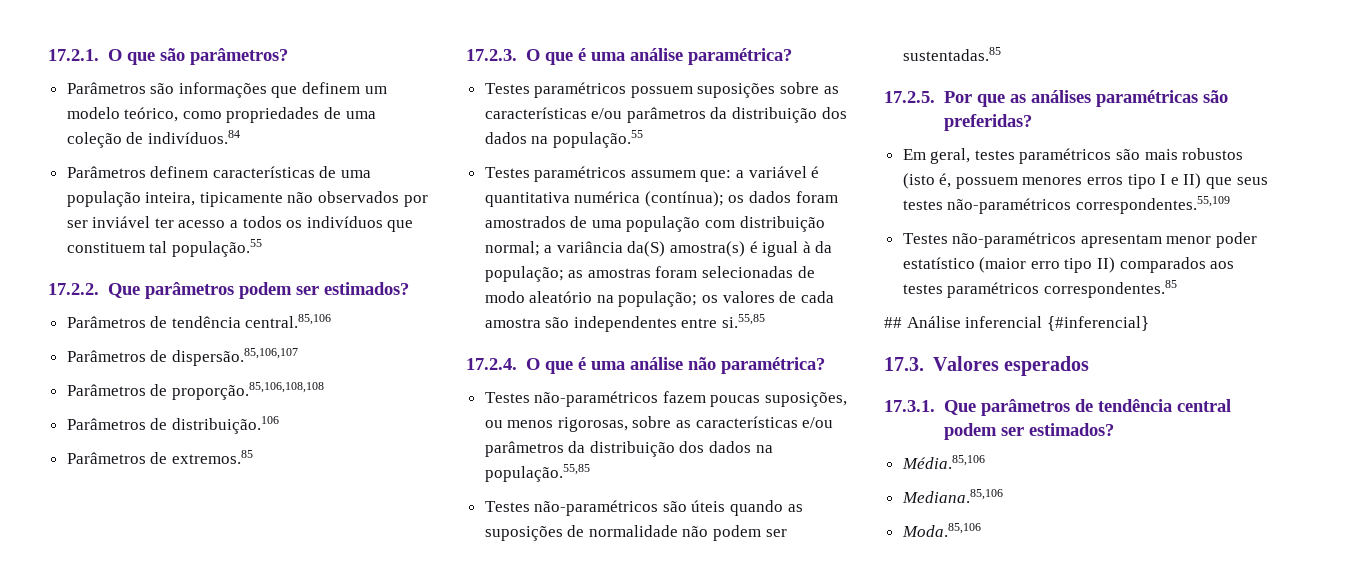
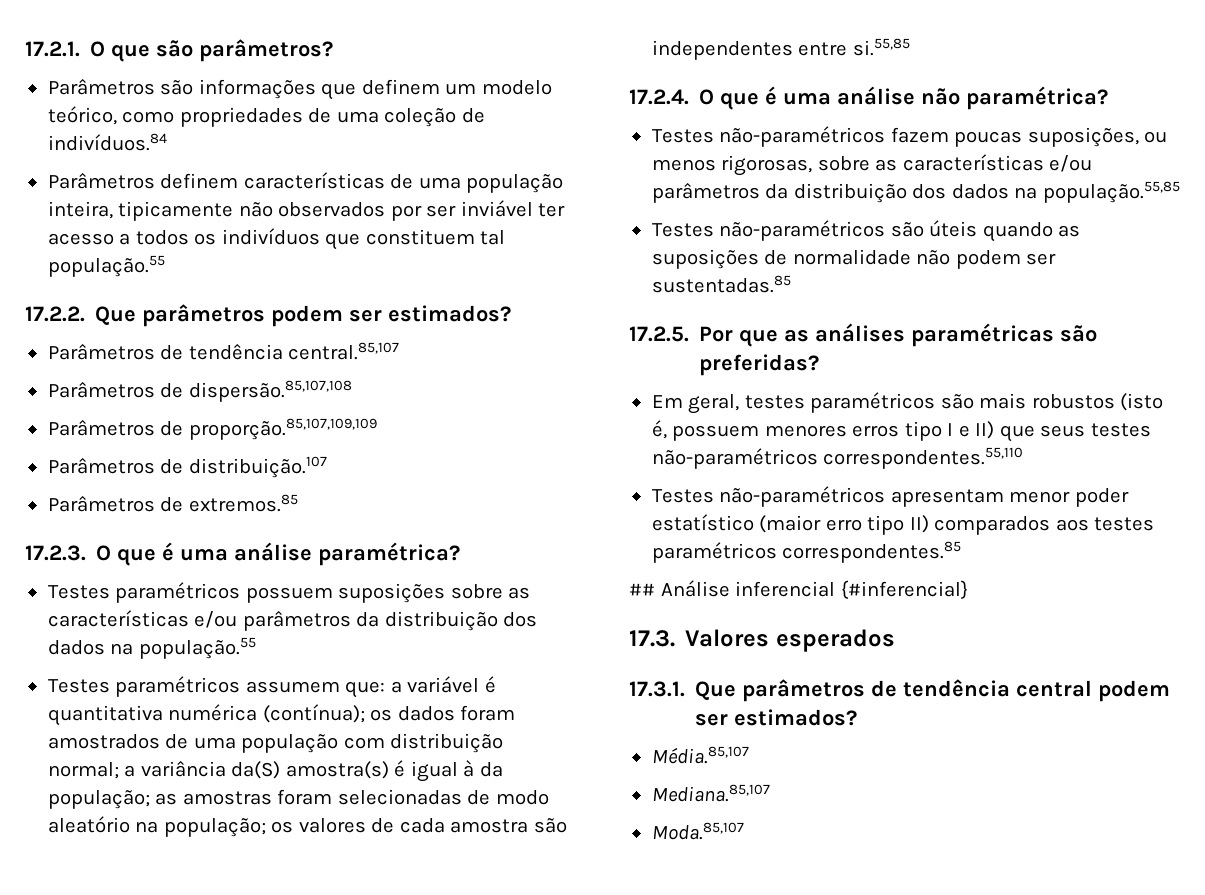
[245,314,332,328] [66,348,298,366] [66,382,324,400] [66,416,279,434] central.85,106 // Parâmetros de dispersão.85,106,107 // Parâmetros de proporção.85,106,108,108 // Parâmetros de distribuição.106 -> [288,342,400,360] [47,380,352,402] [47,418,377,440] [47,456,327,478] central.85,107 // Parâmetros de dispersão.85,107,108 // Parâmetros de proporção.85,107,109,109 // Parâmetros de distribuição.107
[1075,196,1230,214] correspondentes.55,109 -> [823,447,1024,469] correspondentes.55,110
[901,455,985,469] [901,489,1003,503] [901,523,981,537] Média.85,106 // Mediana.85,106 // Moda.85,106 -> [651,746,749,764] [651,784,770,802] [651,822,744,840] Média.85,107 // Mediana.85,107 // Moda.85,107

